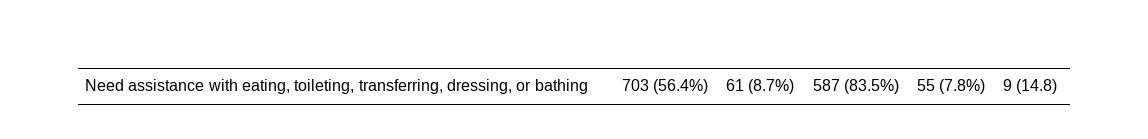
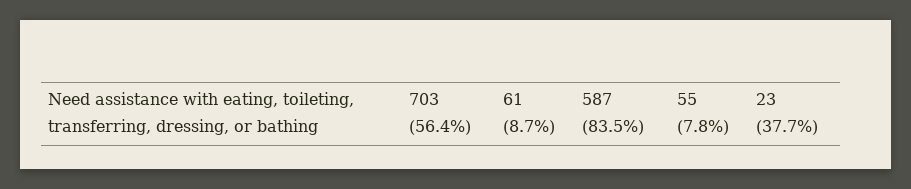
[1003,79,1058,94] 9 (14.8) -> [755,93,776,105] [755,120,818,135] 23 (37.7%)

